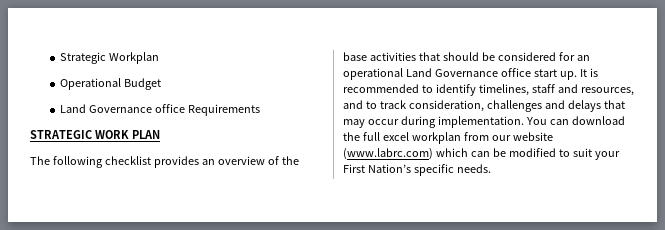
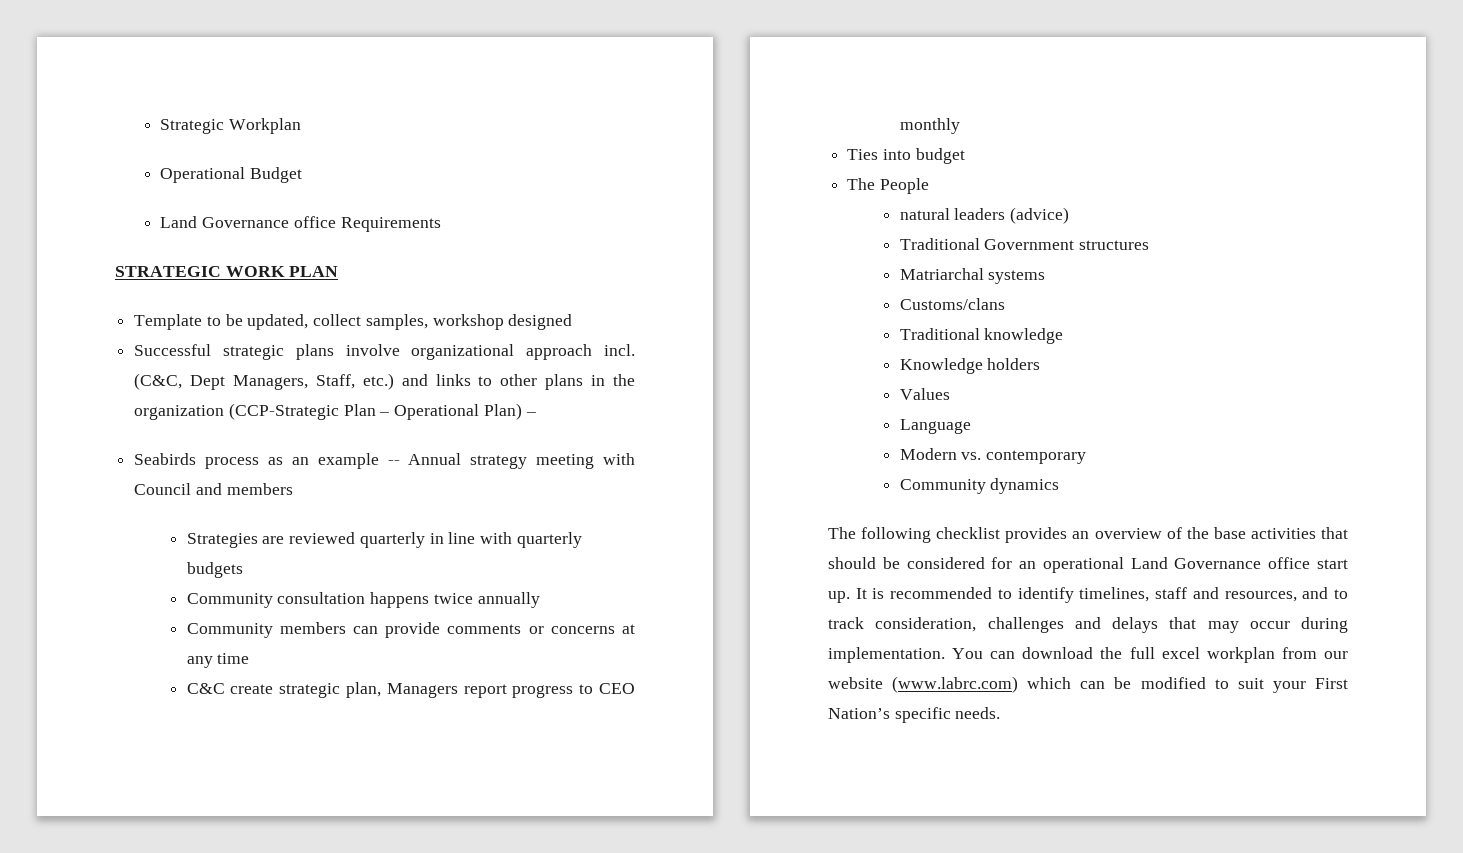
(160, 134) none -> [134,314,573,330] [134,344,636,360] [134,373,635,390] [134,403,536,420] [134,453,635,469] [134,483,293,495] [186,532,582,548] [186,562,243,578] [186,592,540,608] [186,622,635,638] [186,653,250,668] [186,682,635,698] [899,118,960,134] [847,148,965,164] [847,178,929,194] [899,207,1070,224] [899,238,1150,250] [899,268,1046,284] [899,298,1005,310] [899,328,1064,344] [899,358,1041,374] [899,388,950,400] [899,419,971,434] [899,448,1087,464] [899,478,1060,494] // Template to be updated, collect samples, workshop designed // Successful strategic plans involve organizational approach incl. (C&C, Dept Managers, Staff, etc.) and links to other plans in the organization (CCP-Strategic Plan – Operational Plan) – // Seabirds process as an example -- Annual strategy meeting with Council and members // Strategies are reviewed quarterly in line with quarterly budgets // Community consultation happens twice annually // Community members can provide comments or concerns at any time // C&C create strategic plan, Managers report progress to CEO monthly // Ties into budget // The People // natural leaders (advice) // Traditional Government structures // Matriarchal systems // Customs/clans // Traditional knowledge // Knowledge holders // Values // Language // Modern vs. contemporary // Community dynamics

